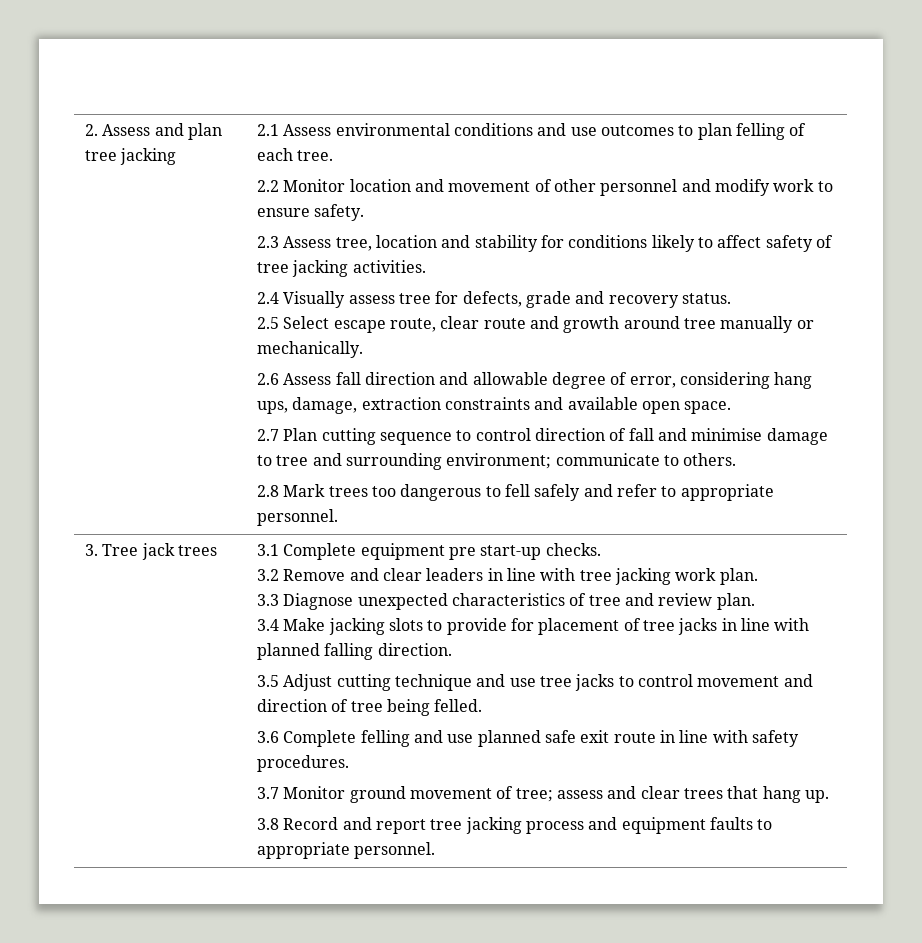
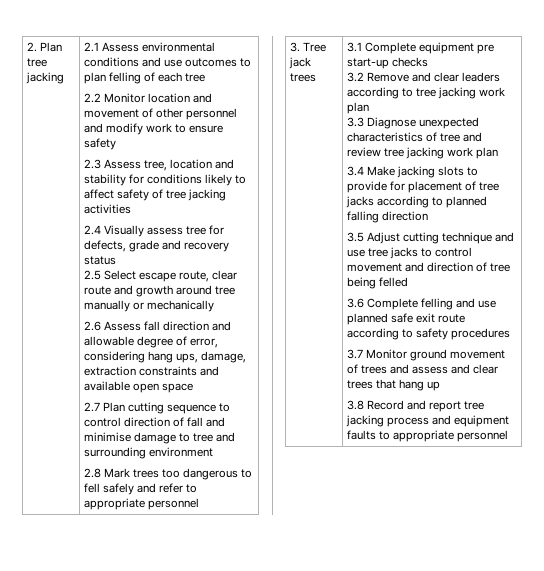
[102,123,222,140] Assess and plan -> [39,42,62,52] Plan
[297,150,334,161] tree. -> [185,73,206,82] tree
[314,204,365,221] safety. -> [83,138,116,150] safety
[352,260,426,273] activities. -> [83,204,131,214] activities
[681,293,731,304] status. -> [83,256,116,265] status
[257,341,364,358] mechanically. -> [146,300,214,312] mechanically
[684,401,732,414] space. -> [161,383,193,393] space
[446,453,737,469] environment; communicate to others. -> [148,447,213,457] environment
[257,509,339,526] personnel. -> [147,498,199,510] personnel
[545,543,601,556] checks. -> [391,57,428,67] checks
[487,568,758,585] in line with tree jacking work plan. -> [346,87,506,99] [346,102,369,114] according to tree jacking work plan
[716,593,755,610] plan. -> [383,147,499,159] tree jacking work plan
[721,618,810,631] in line with -> [376,196,443,208] according to
[377,643,452,656] direction. -> [381,211,428,221] direction
[434,699,483,712] felled. -> [378,277,408,287] felled
[659,730,799,747] [257,755,350,772] in line with safety procedures. -> [346,328,510,340] according to safety procedures
[515,788,553,802] tree; -> [360,364,409,374] trees and
[804,790,829,803] up. -> [426,381,440,391] up
[354,842,436,859] personnel. -> [456,430,508,442] personnel

